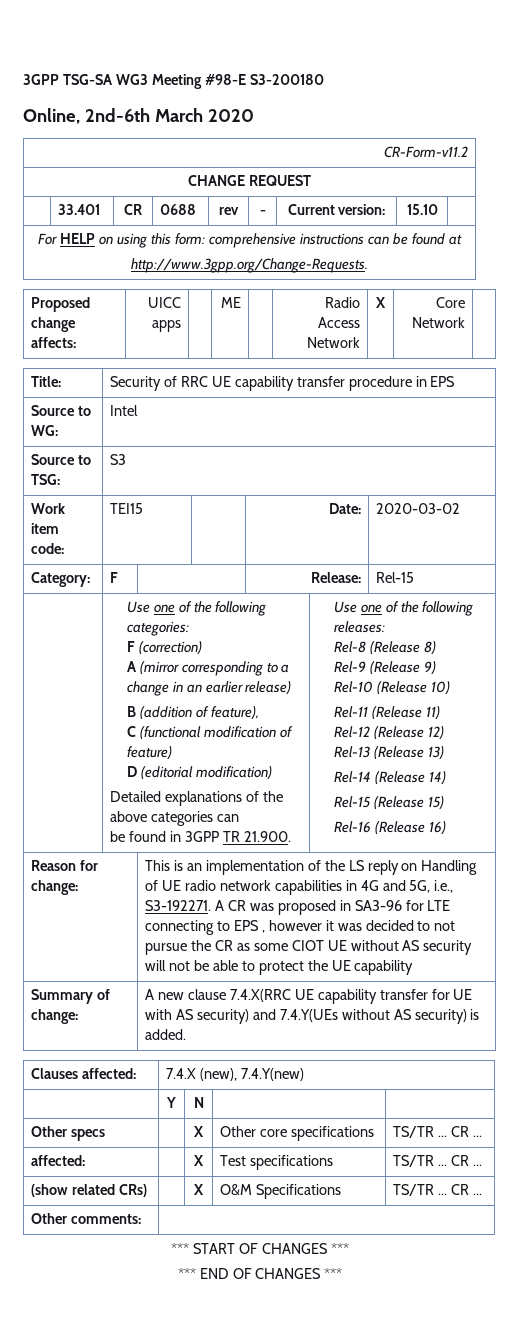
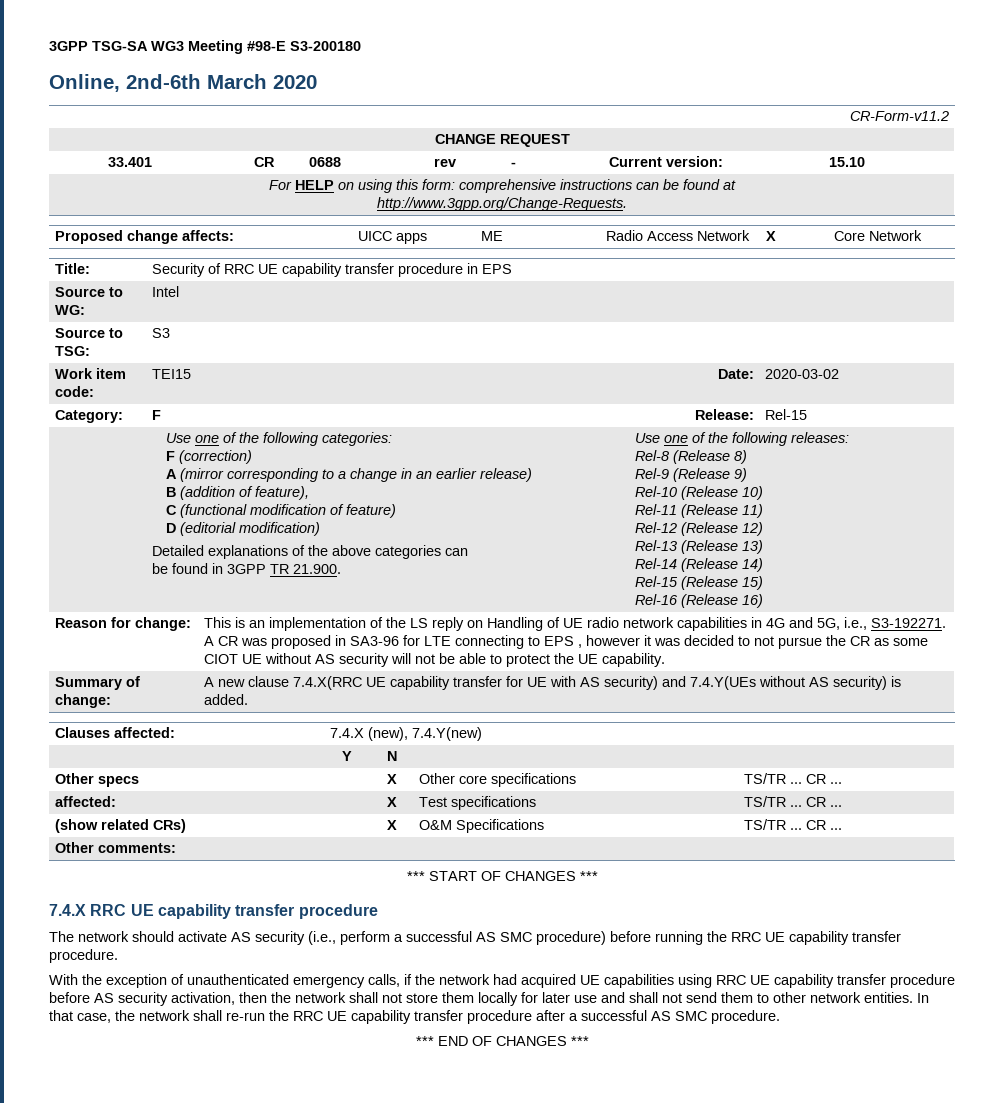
[354,960,414,975] capability -> [602,653,666,667] capability.
(349, 1248) none -> [49,904,378,919] [49,931,901,945] [49,949,118,963] [49,974,955,988] [49,992,929,1006] [49,1010,780,1024] // 7.4.X RRC UE capability transfer procedure // The network should activate AS security (i.e., perform a successful AS SMC procedure) before running the RRC UE capability transfer procedure. // With the exception of unauthenticated emergency calls, if the network had acquired UE capabilities using RRC UE capability transfer procedure before AS security activation, then the network shall not store them locally for later use and shall not send them to other network entities. In that case, the network shall re-run the RRC UE capability transfer procedure after a successful AS SMC procedure.

